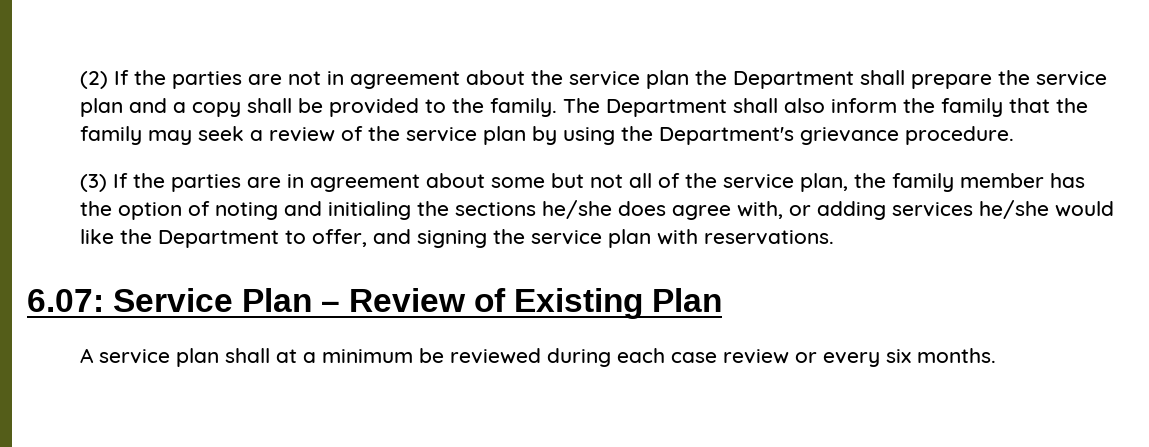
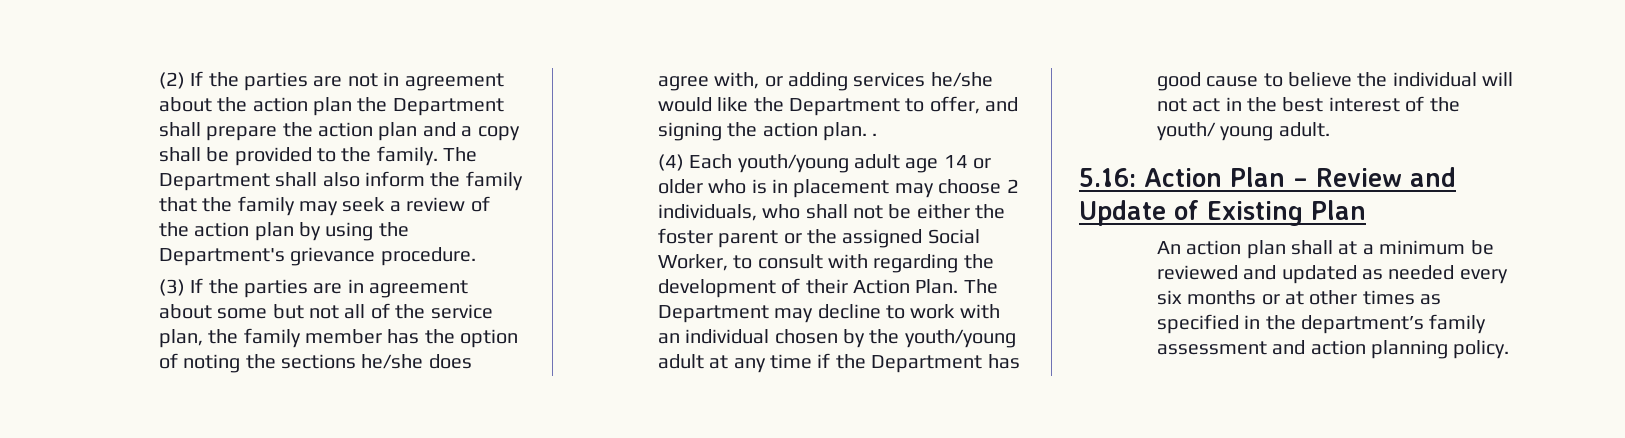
[568,71,640,86] service -> [252,97,308,112] action
[1035,71,1107,86] service -> [317,122,373,137] action
[405,127,477,142] service -> [194,222,250,237] action
[283,201,411,220] and initialing -> (241, 363) none
[530,229,834,248] [27,288,234,312] service plan with reservations. // 6.07: Service -> [762,122,878,141] [657,154,992,173] [657,179,1019,198] [657,204,1006,221] [657,228,980,248] [657,254,994,273] [657,278,998,298] [657,304,1000,323] [657,329,1016,348] [657,353,1020,373] [1156,72,1514,91] [1156,96,1460,112] [1156,122,1330,141] [1079,168,1222,187] action plan. . // (4) Each youth/young adult age 14 or older who is in placement may choose 2 individuals, who shall not be either the foster parent or the assigned Social Worker, to consult with regarding the development of their Action Plan. The Department may decline to work with an individual chosen by the youth/young adult at any time if the Department has good cause to believe the individual will not act in the best interest of the youth/ young adult. // 5.16: Action
(467, 300) none -> [1410,167,1456,187] [1079,200,1166,226] and Update
[79,348,170,364] A service -> [1156,240,1242,255] An action
[546,348,996,367] during each case review or every six months. -> [1243,265,1508,284] [1156,290,1442,305] [1156,314,1487,334] [1156,340,1510,359] and updated as needed every six months or at other times as specified in the department’s family assessment and action planning policy.

